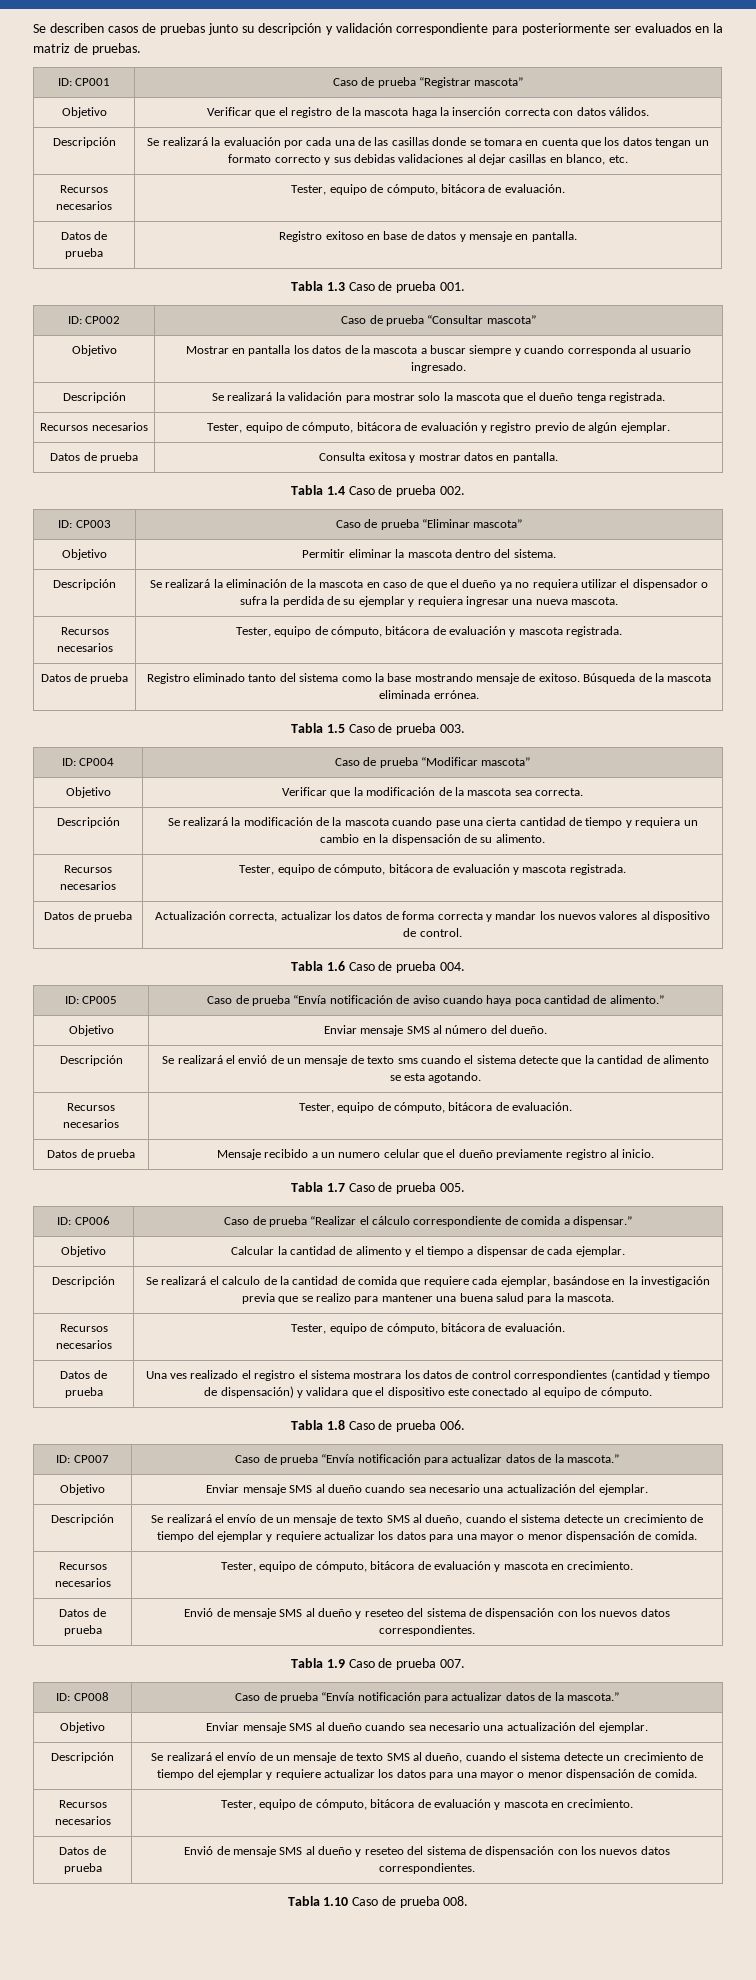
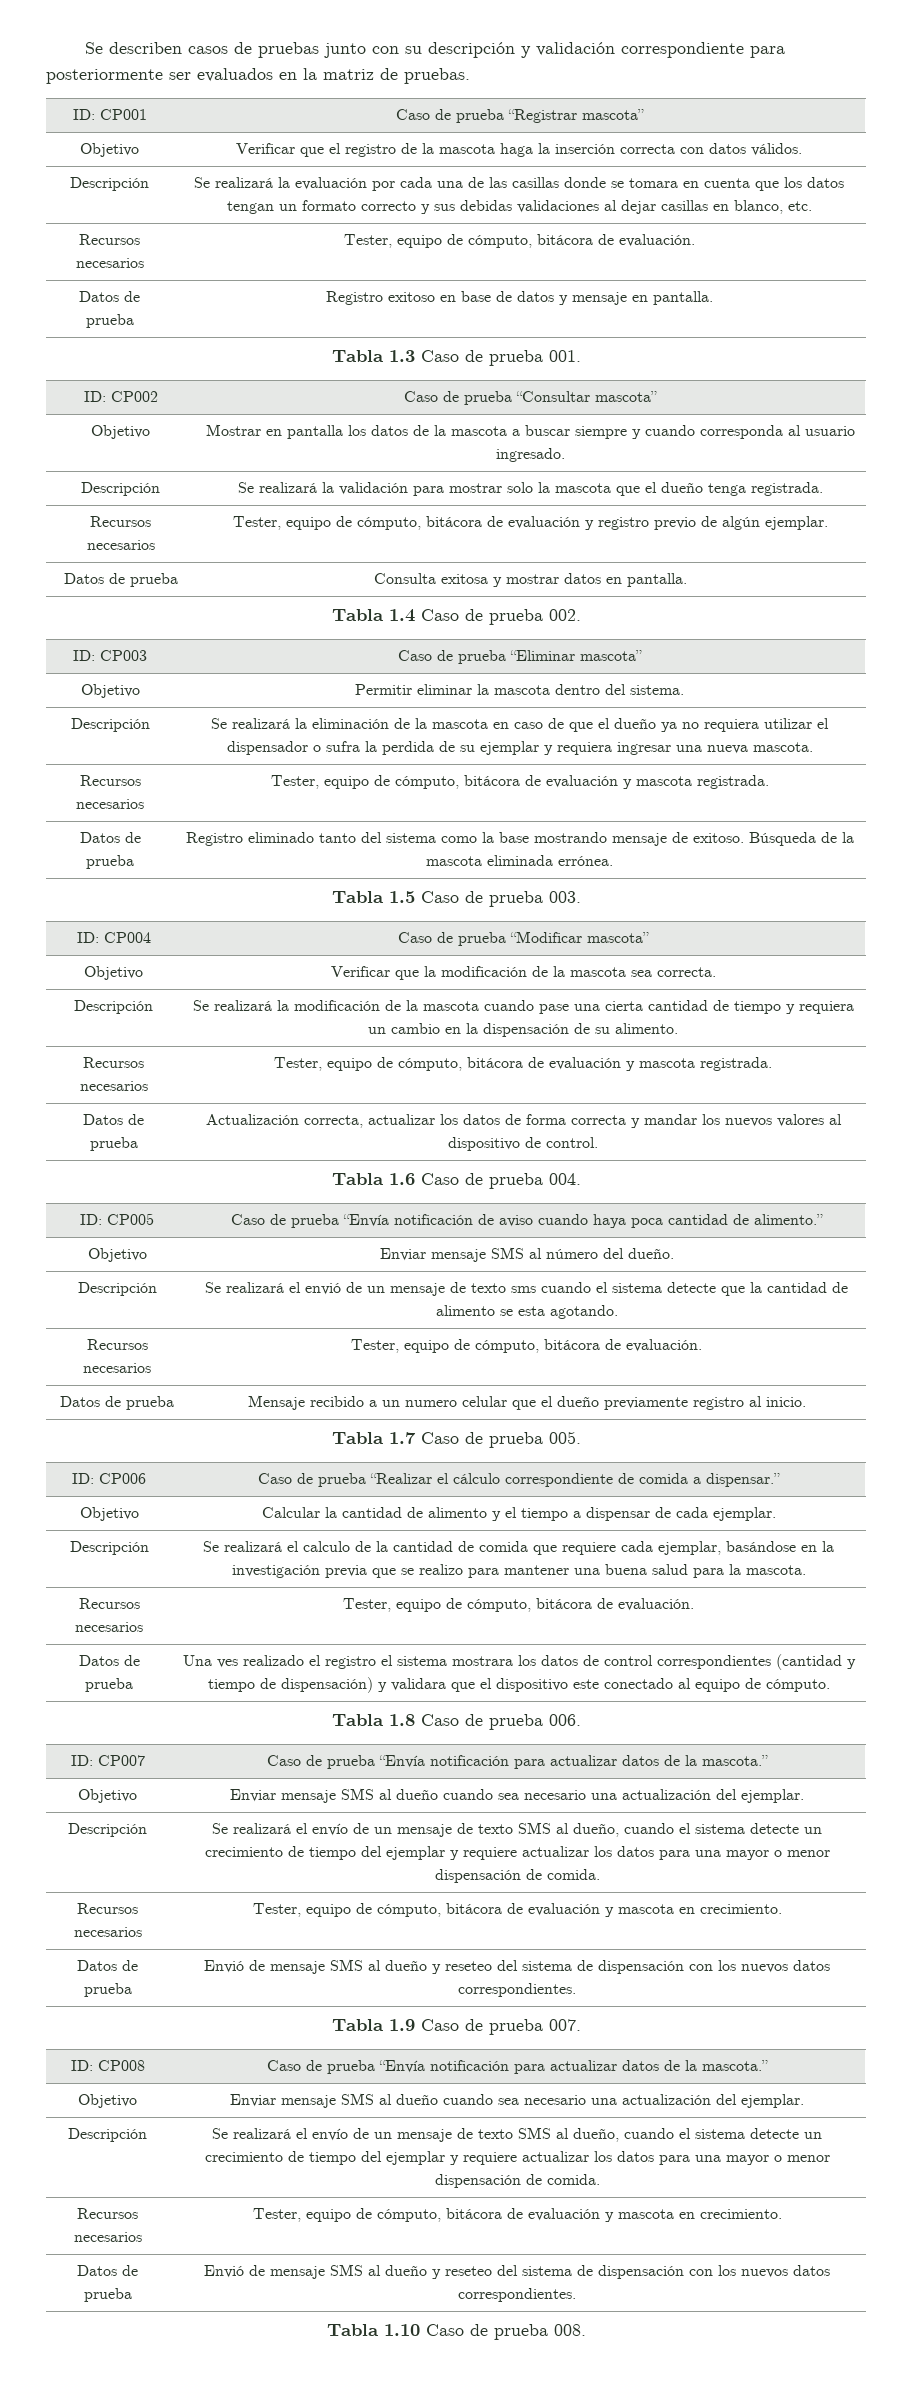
(239, 29) none -> [372,46,400,54] con

